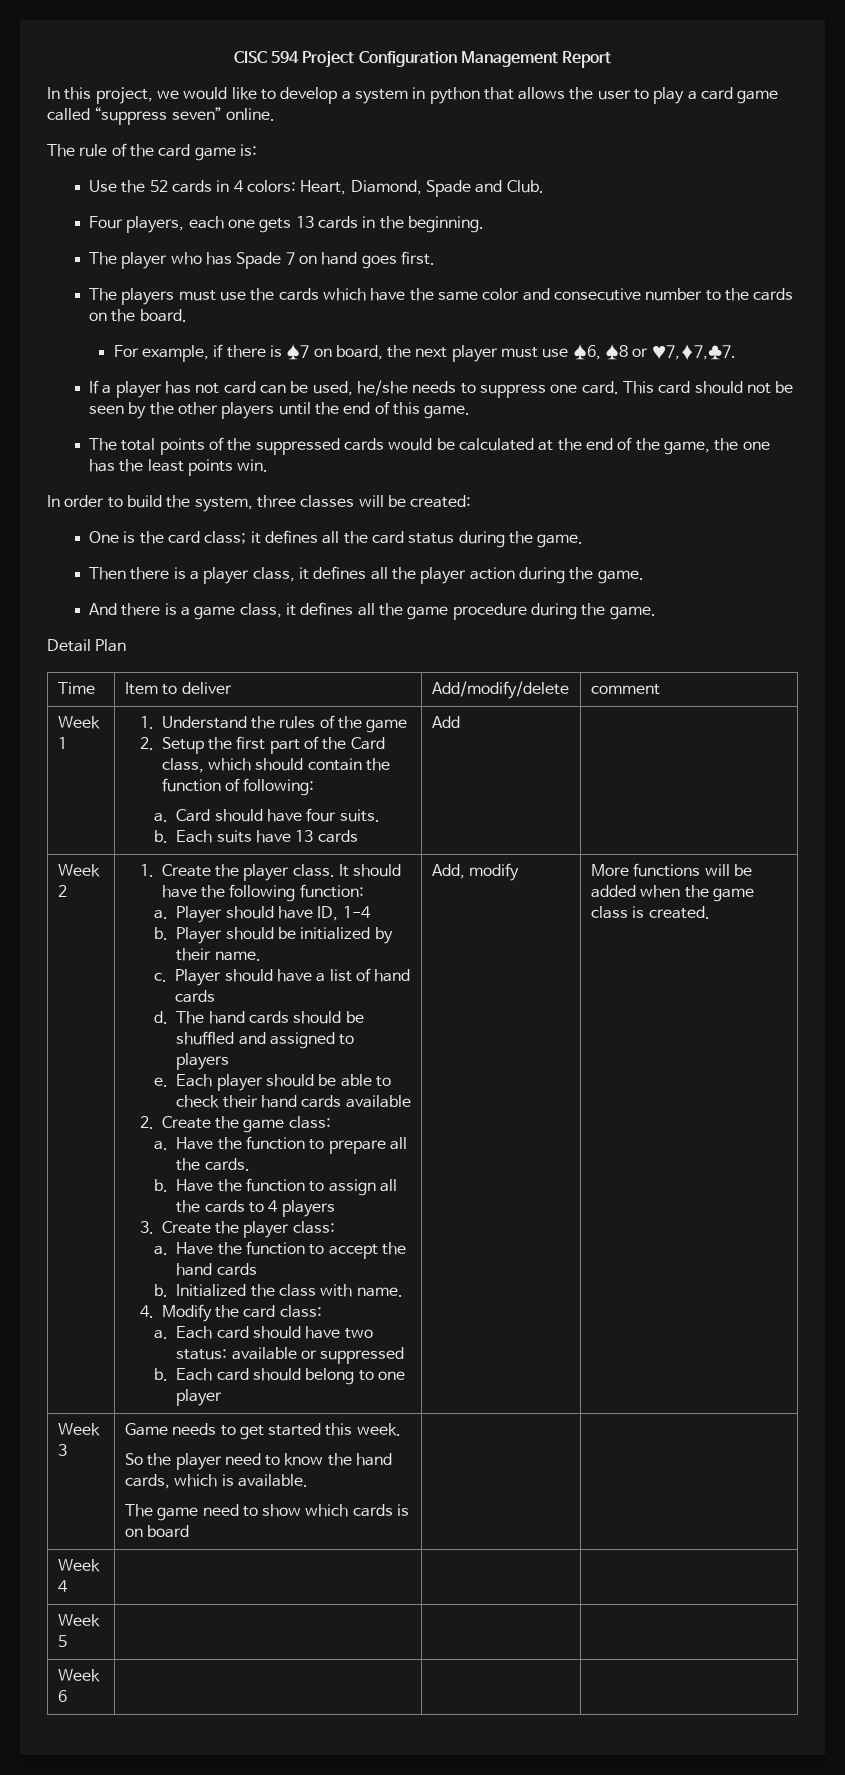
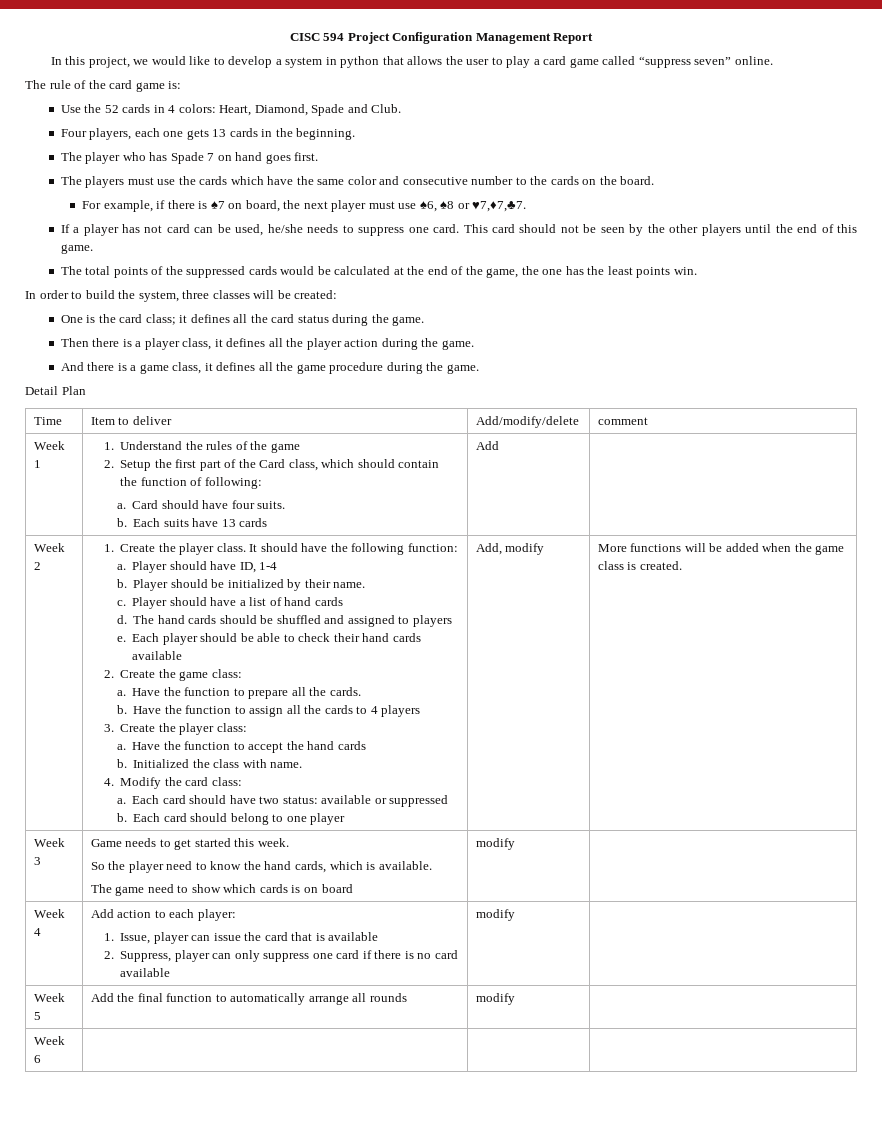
(190, 1531) none -> [475,838,515,850] modify
[57,1614,100,1627] [57,1635,67,1647] | | // Week 5 | | -> [90,909,236,921] [103,932,379,944] [103,950,458,962] [120,968,171,977] [475,909,515,921] [33,993,65,1002] [33,1012,41,1020] [90,993,408,1005] [475,993,515,1005] Add action to each player: // 1. Issue, player can issue the card that is available // 2. Suppress, player can only suppress one card if there is no card available | modify | // Week 5 | Add the final function to automatically arrange all rounds | modify

